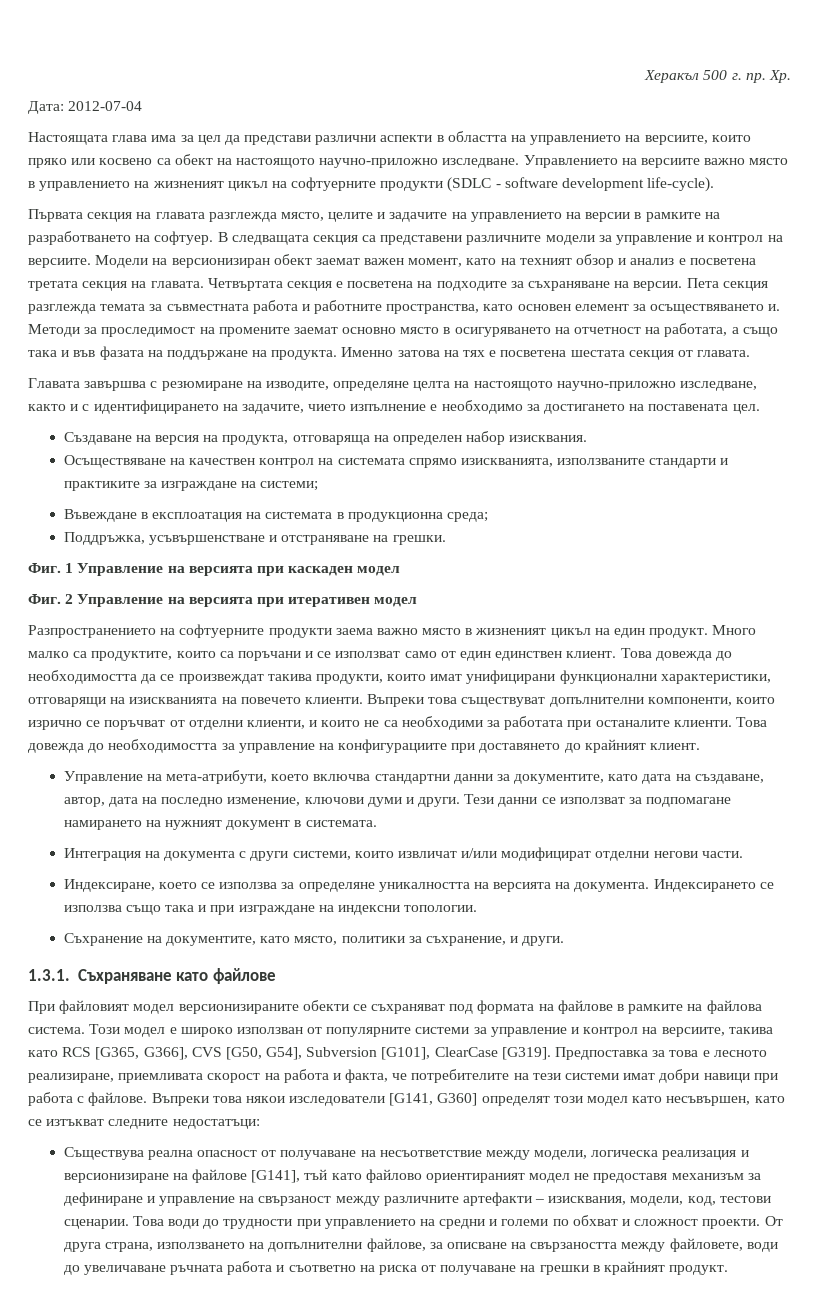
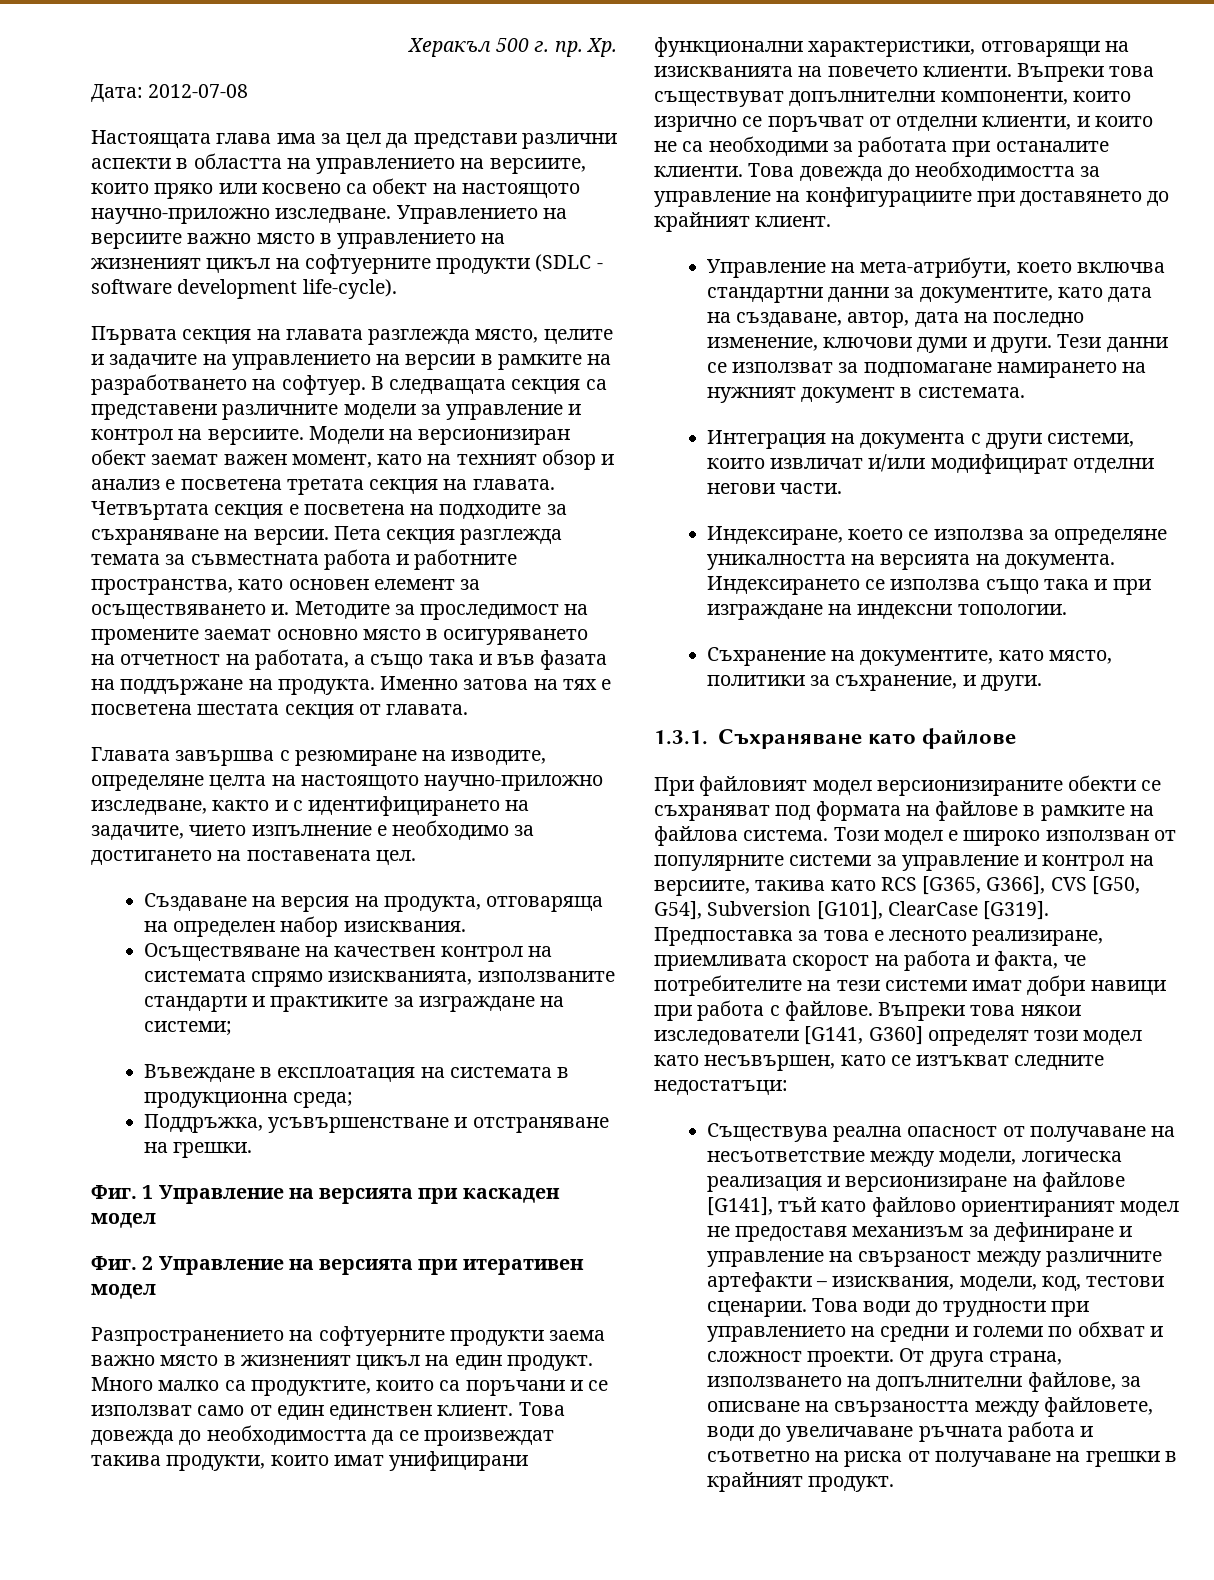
[68,101,143,111] 2012-07-04 -> [148,84,249,98] 2012-07-08
[28,324,80,337] Методи -> [294,601,390,619] Методите

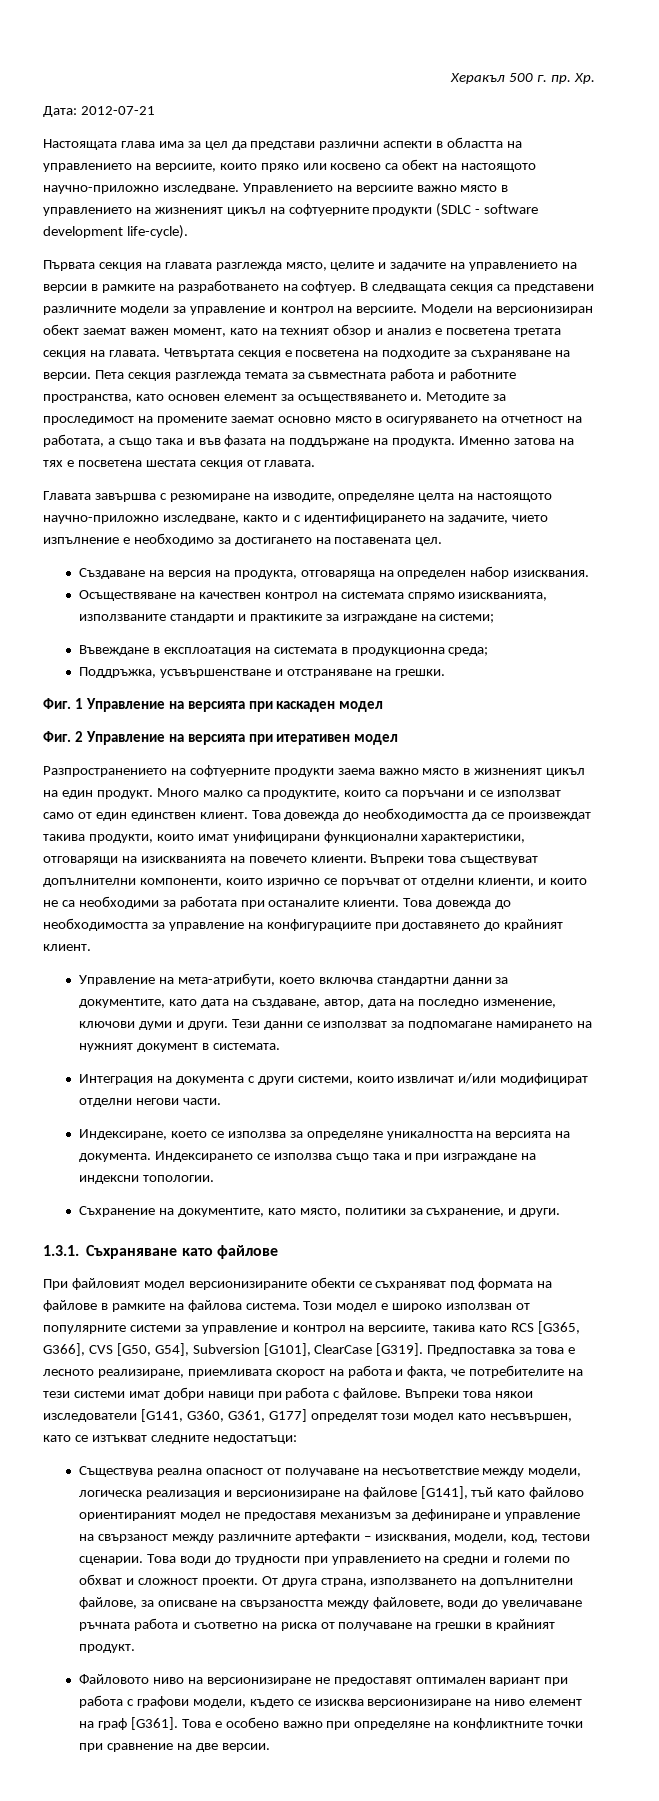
[148,84,249,98] 2012-07-08 -> [80,106,155,115] 2012-07-21
[868,1026,923,1045] G360] -> [186,1409,307,1422] G360, G361, G177]
(895, 1484) none -> [79,1674,569,1686] [79,1695,583,1708] [79,1717,584,1730] [79,1743,270,1752] // Файловото ниво на версионизиране не предоставят оптимален вариант при работа с графови модели, където се изисква версионизиране на ниво елемент на граф [G361]. Това е особено важно при определяне на конфликтните точки при сравнение на две версии.

